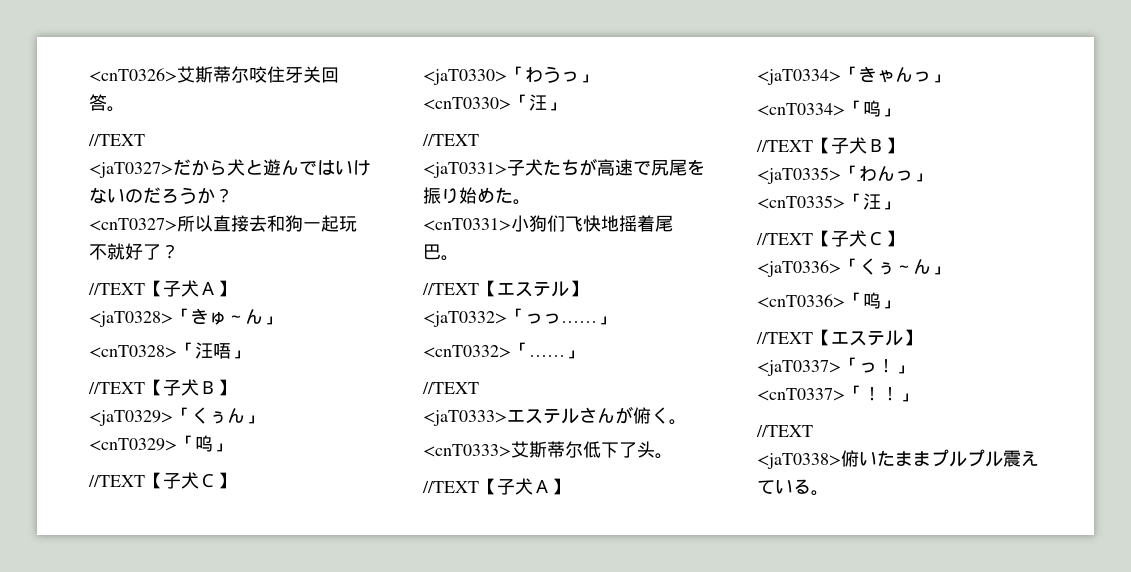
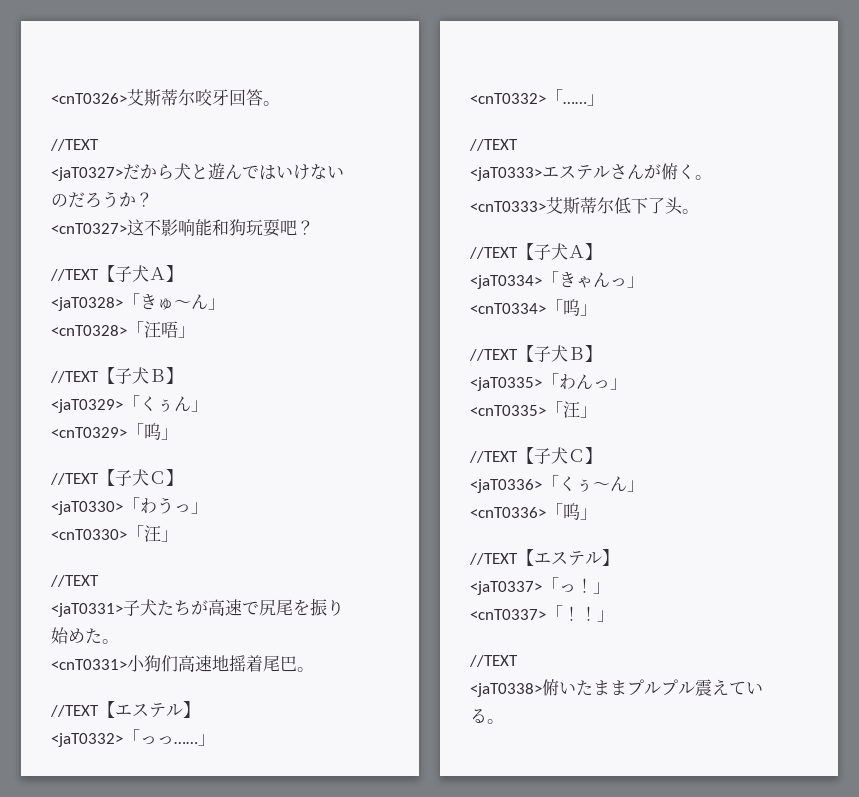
[267,66,321,83] 住牙关 -> [212,89,229,106] 牙
[177,215,357,232] [89,243,161,260] 所以直接去和狗一起玩不就好了 -> [127,219,297,237] 这不影响能和狗玩耍吧
[565,215,601,232] 飞快 -> [178,655,212,672] 高速

